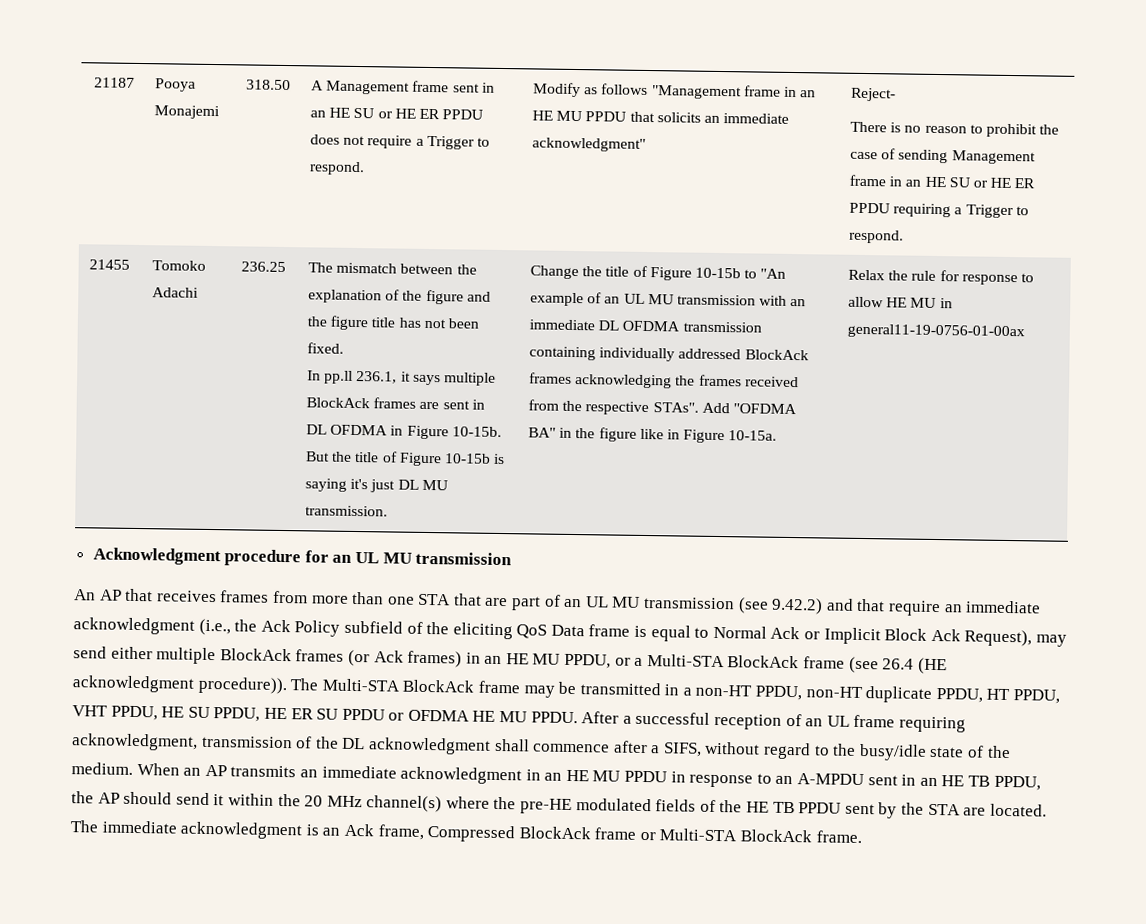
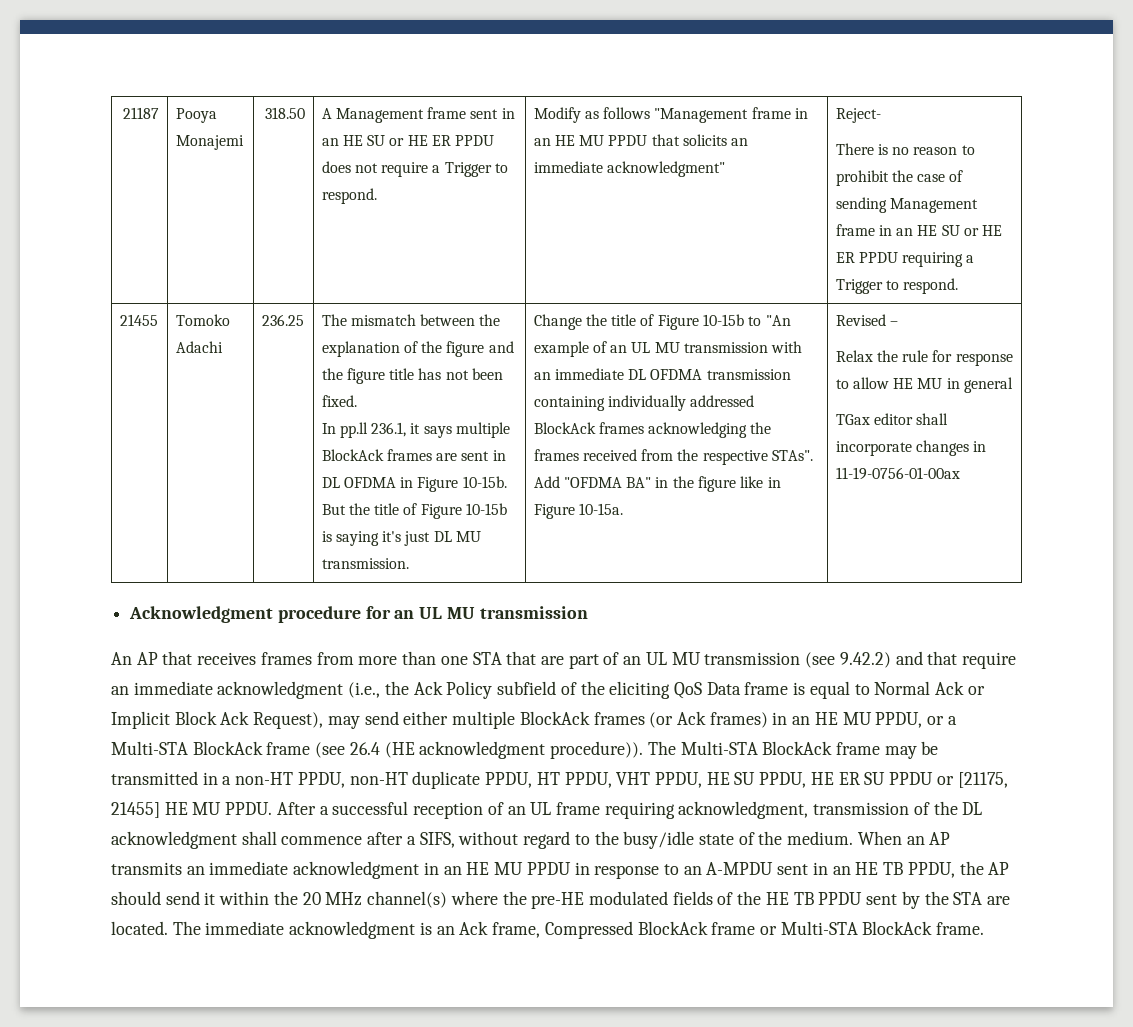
(778, 435) none -> [835,314,898,326] Revised – //
[847,323,1026,340] general11-19-0756-01-00ax -> [964,377,1014,393] [835,413,949,425] [835,440,987,456] [835,467,960,480] general // TGax editor shall incorporate changes in 11-19-0756-01-00ax
[407,709,470,722] OFDMA -> [957,772,1008,788] [111,802,160,818] [21175, 21455]

